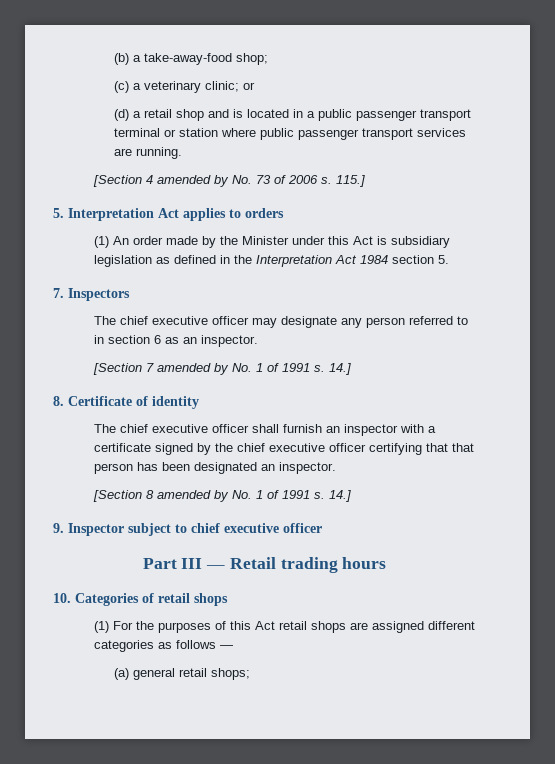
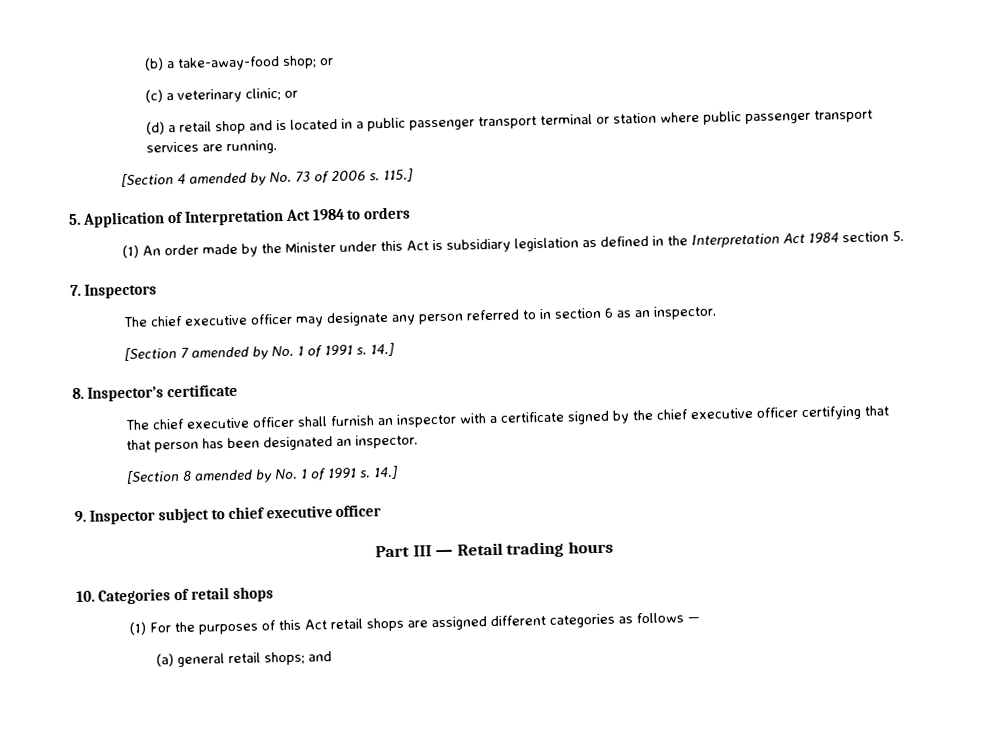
(269, 59) none -> [319,57,335,66] or
[68,208,226,221] Interpretation Act applies -> [81,208,345,228] Application of Interpretation Act 1984
[68,396,199,409] Certificate of identity -> [86,383,238,402] Inspector’s certificate
(251, 674) none -> [308,651,333,662] and

